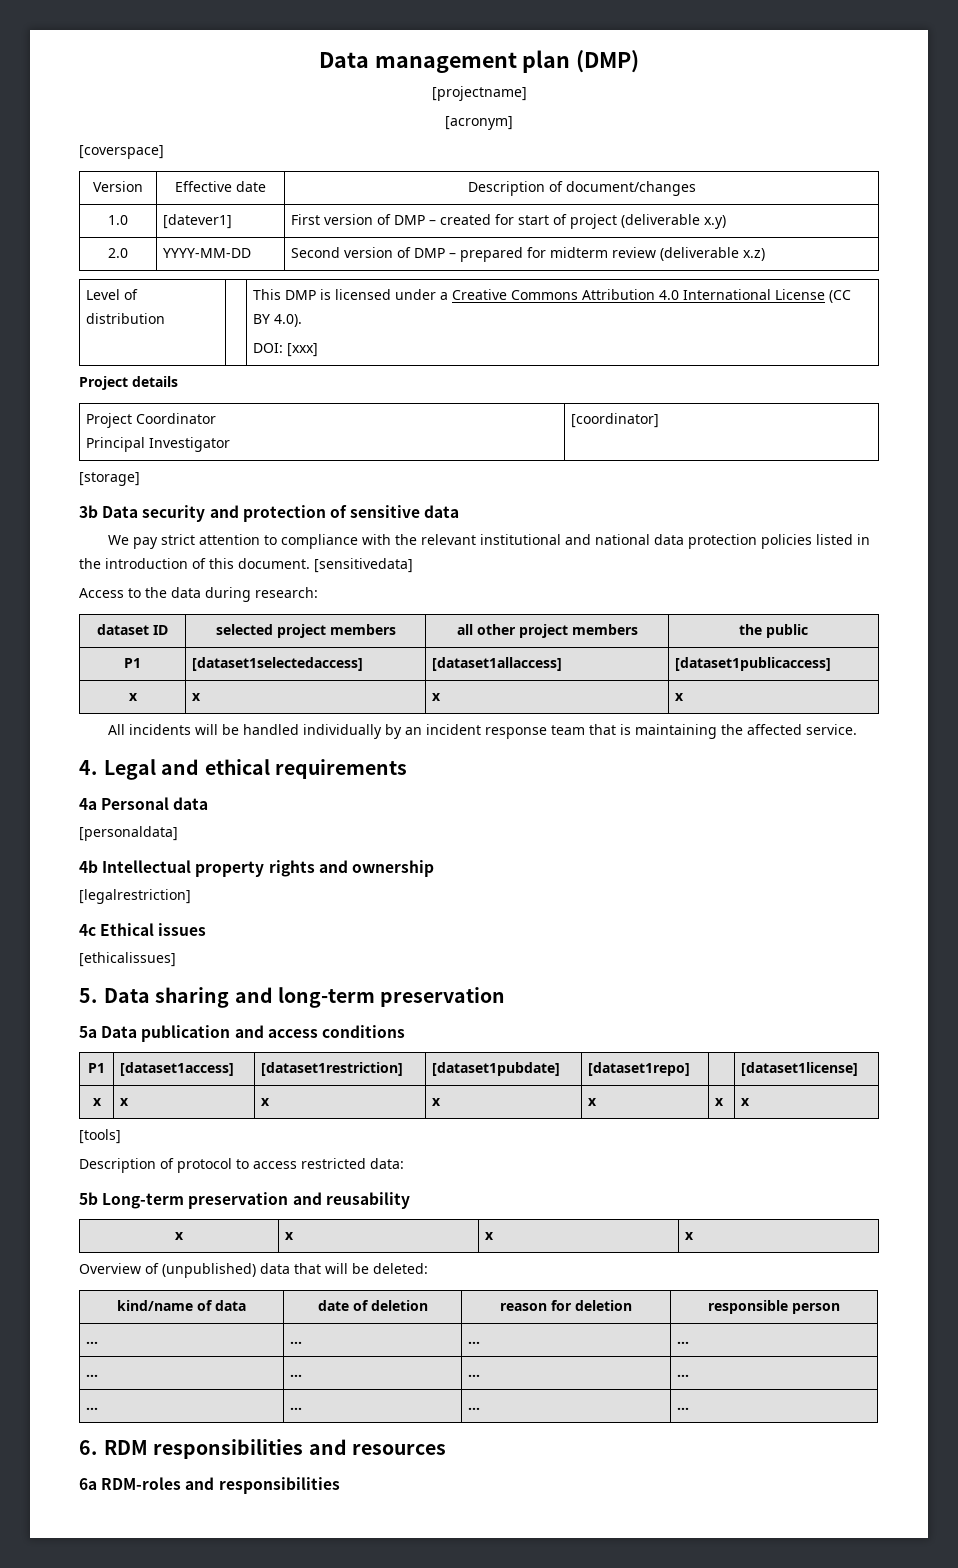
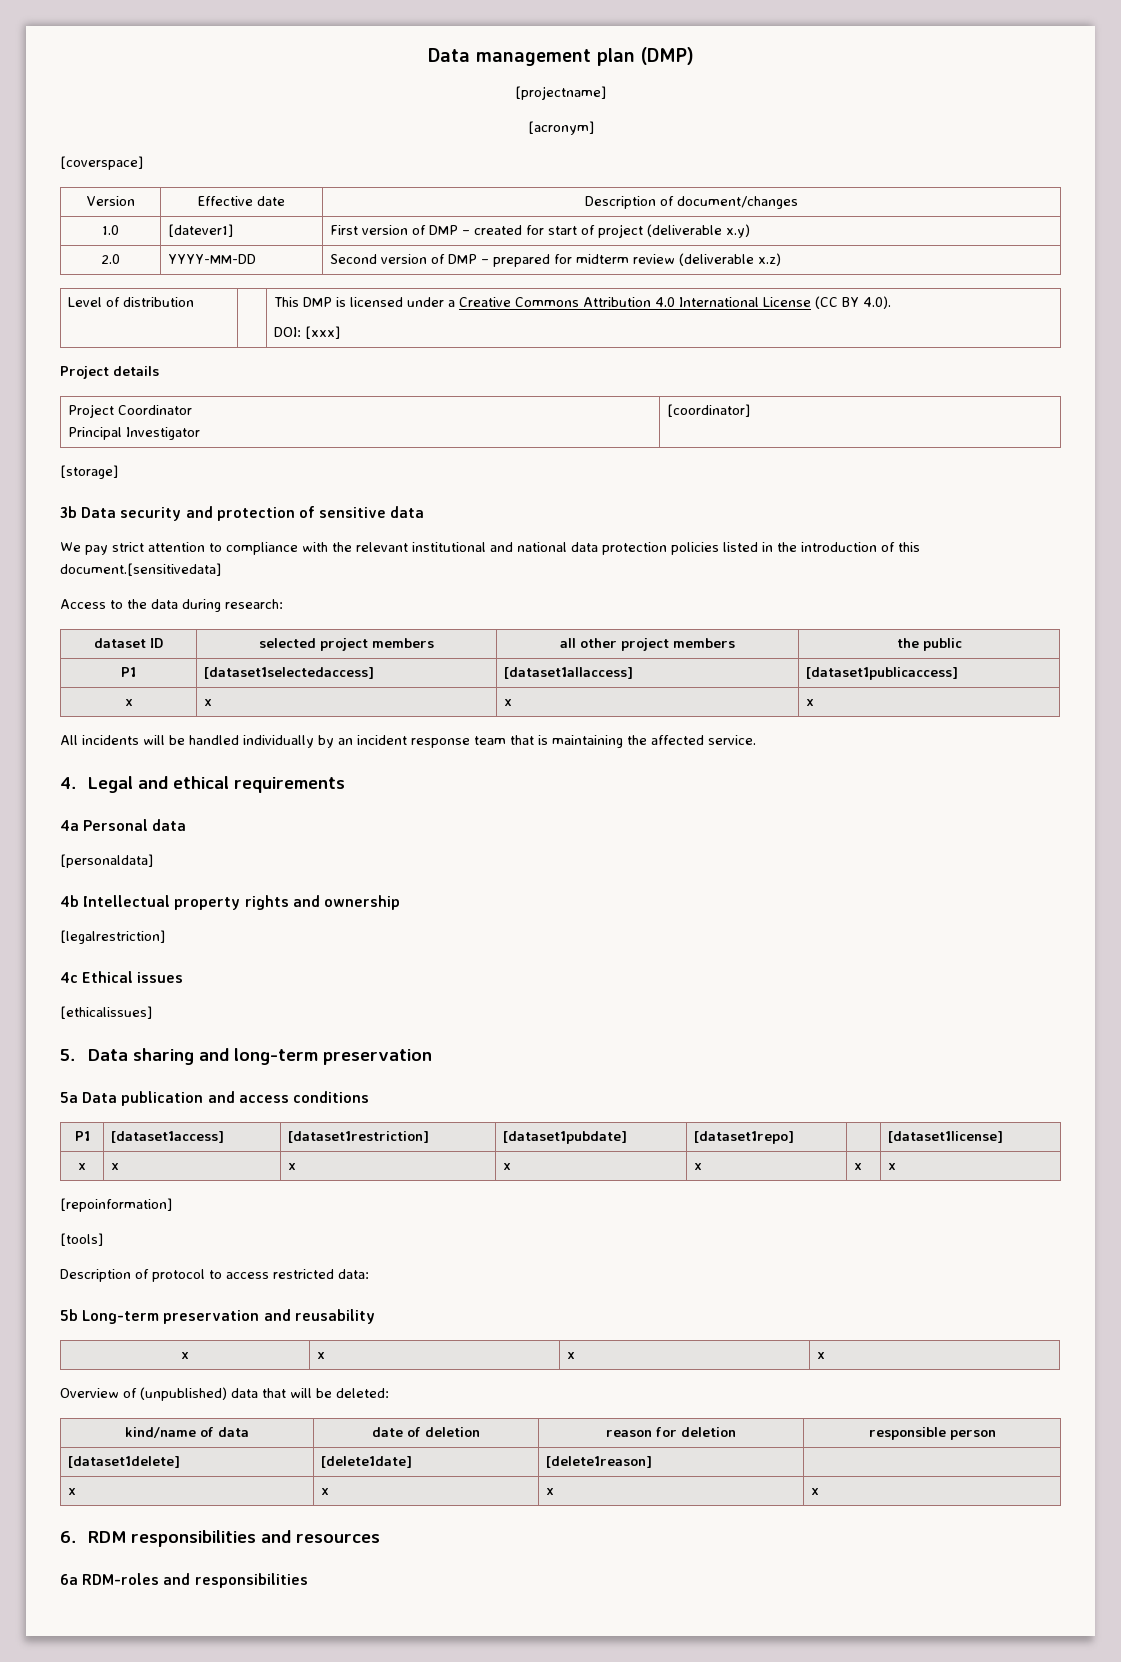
[238,558,413,573] document. [sensitivedata] -> [60,563,221,576] document.[sensitivedata]
(751, 1102) none -> [60,1198,172,1212] // [repoinformation]
[86,1341,99,1344] [290,1341,303,1344] [468,1341,481,1344] [677,1341,690,1344] [86,1374,99,1377] [290,1374,303,1377] [468,1374,481,1377] [677,1374,690,1377] [86,1407,99,1410] [290,1407,303,1410] [468,1407,481,1410] [677,1407,690,1410] … | … | … | … // … | … | … | … // … | … | … | … -> [68,1456,181,1468] [321,1456,413,1468] [546,1456,653,1468] [68,1488,77,1495] [321,1488,330,1495] [546,1488,555,1495] [811,1488,820,1495] [dataset1delete] | [delete1date] | [delete1reason] | // x | x | x | x

